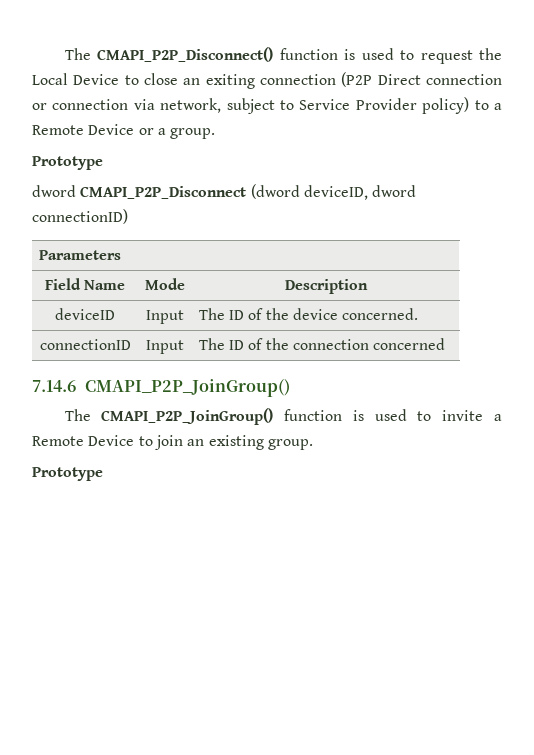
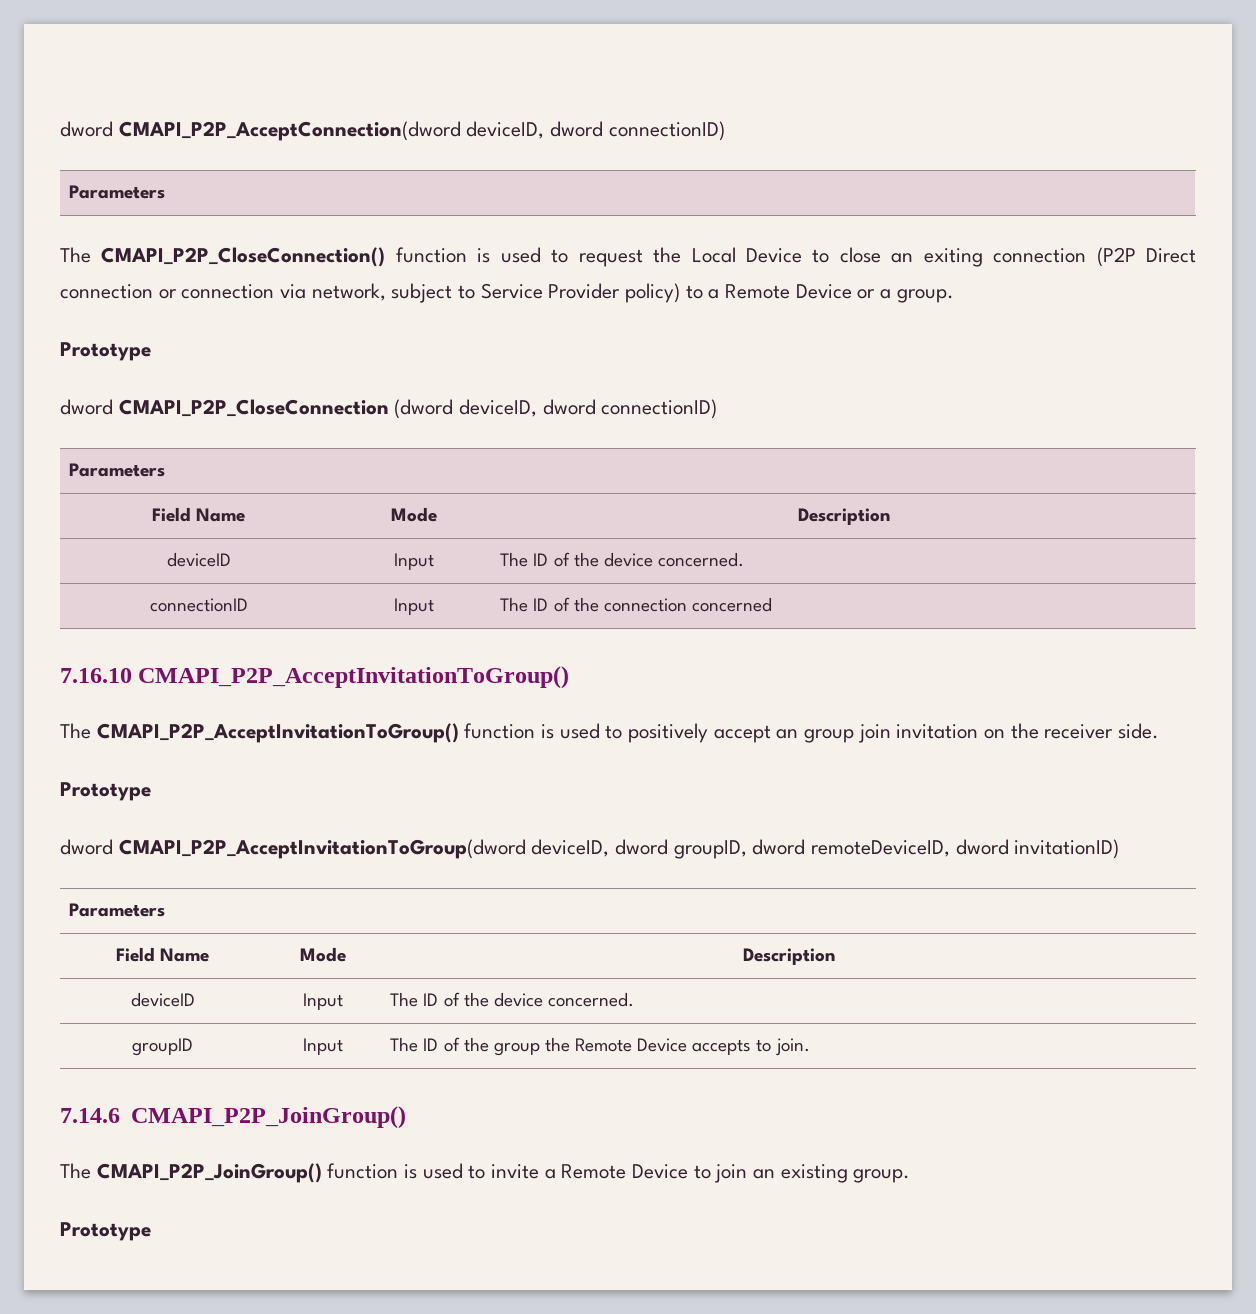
[64,47,274,62] The CMAPI_P2P_Disconnect() -> [60,121,725,141] [69,185,166,199] [60,247,386,267] dword CMAPI_P2P_AcceptConnection(dword deviceID, dword connectionID) // Parameters // The CMAPI_P2P_CloseConnection()
[80,186,247,199] CMAPI_P2P_Disconnect -> [118,399,389,417] CMAPI_P2P_CloseConnection
(446, 344) none -> [60,666,570,689] [60,723,1160,743] [60,782,151,801] [60,839,1120,859] [69,903,166,917] [115,947,210,962] [300,947,346,962] [742,948,835,965] [130,992,195,1007] [303,993,343,1010] [390,992,634,1007] [132,1038,193,1056] [303,1038,343,1055] [390,1037,810,1056] // 7.16.10 CMAPI_P2P_AcceptInvitationToGroup() // The CMAPI_P2P_AcceptInvitationToGroup() function is used to positively accept an group join invitation on the receiver side. // Prototype // dword CMAPI_P2P_AcceptInvitationToGroup(dword deviceID, dword groupID, dword remoteDeviceID, dword invitationID) // Parameters // Field Name | Mode | Description // deviceID | Input | The ID of the device concerned. // groupID | Input | The ID of the group the Remote Device accepts to join.

